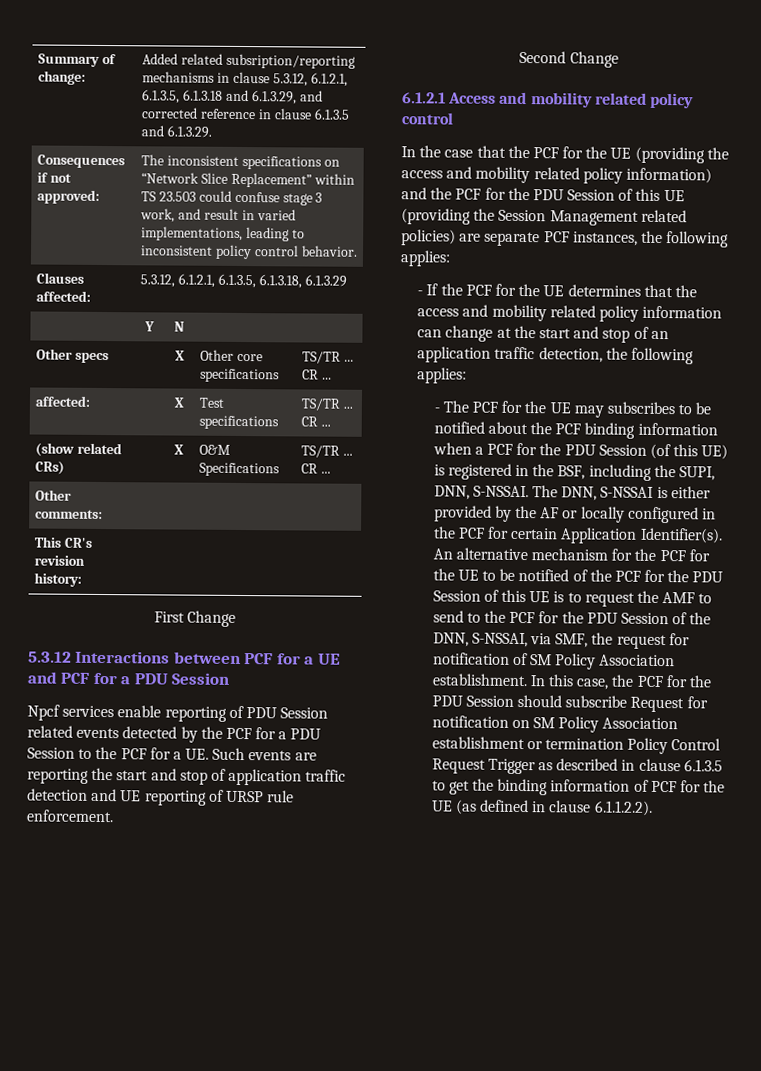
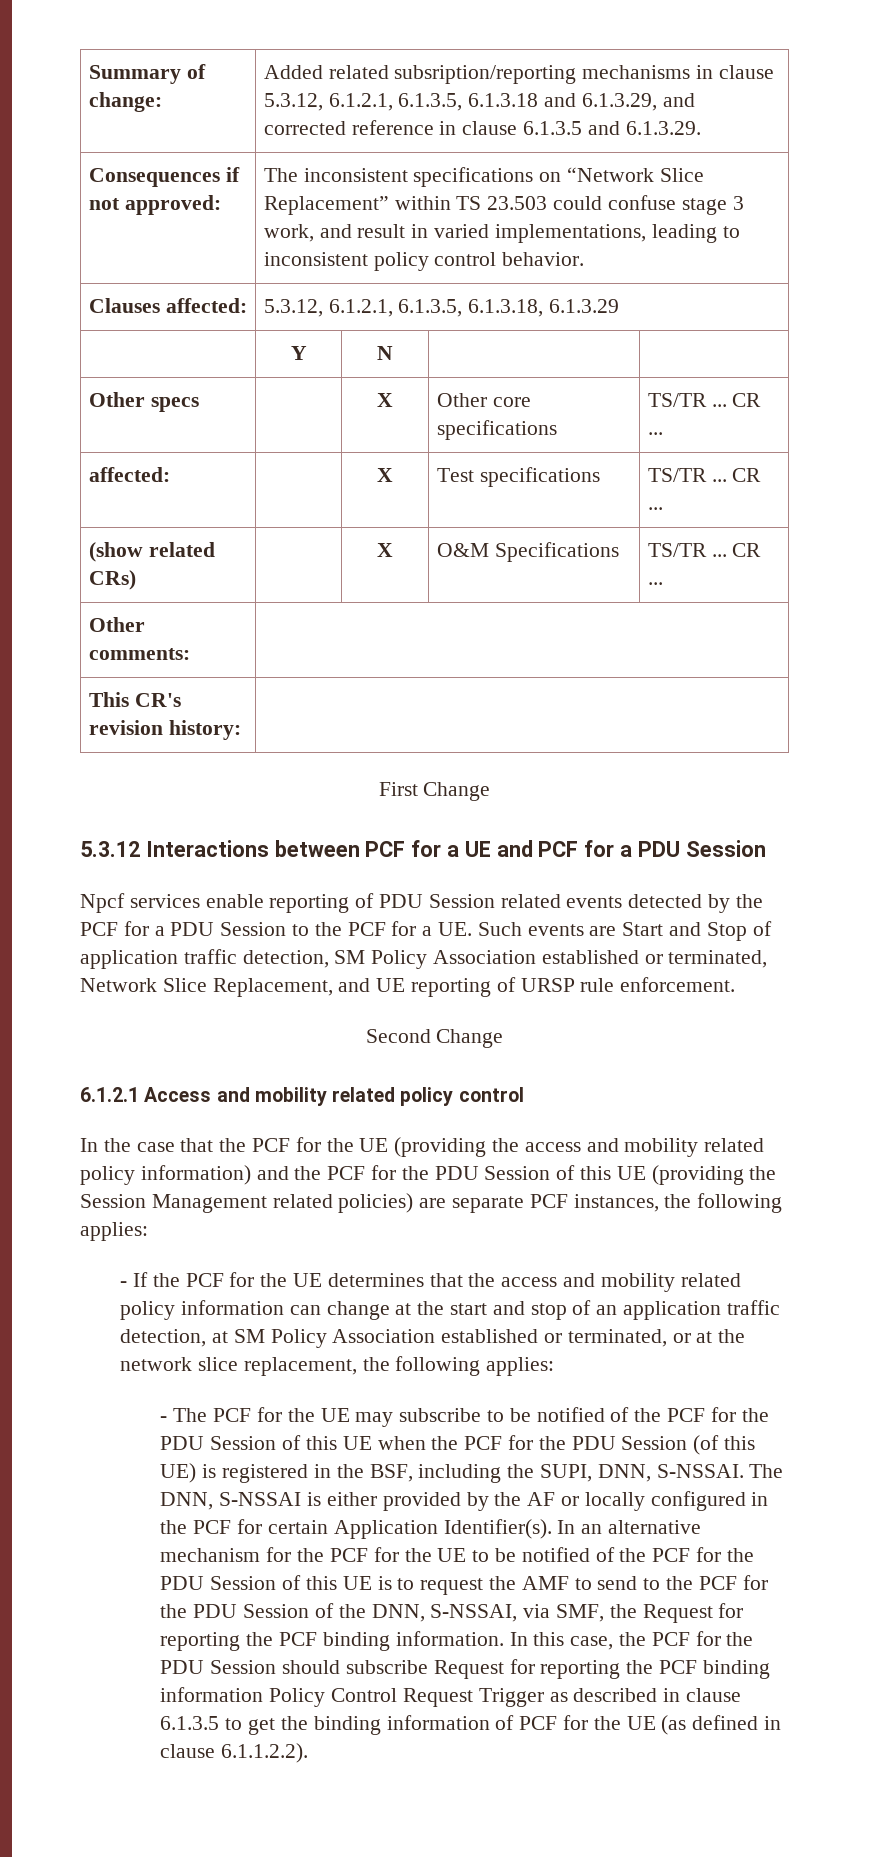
[27,767,347,786] [27,788,88,801] reporting the start and stop of application traffic detection -> [622,921,772,941] [80,949,768,969] [80,978,333,997] Start and Stop of application traffic detection, SM Policy Association established or terminated, Network Slice Replacement,
(603, 355) none -> [212,1329,746,1348] [120,1357,357,1376] at SM Policy Association established or terminated, or at the network slice replacement,
[606,401,712,415] [433,421,718,439] [432,442,484,455] subscribes to be notified about the PCF binding information when a -> [399,1407,769,1422] [160,1435,459,1450] subscribe to be notified of the PCF for the PDU Session of this UE when the
[432,548,453,560] An -> [557,1520,603,1534] In an
[616,633,690,650] [432,652,676,670] [431,673,528,687] request for notification of SM Policy Association establishment. -> [642,1603,744,1623] [160,1631,504,1651] Request for reporting the PCF binding information.
[431,715,679,733] [431,736,624,750] notification on SM Policy Association establishment or termination -> [540,1660,770,1679] [160,1687,264,1702] reporting the PCF binding information

